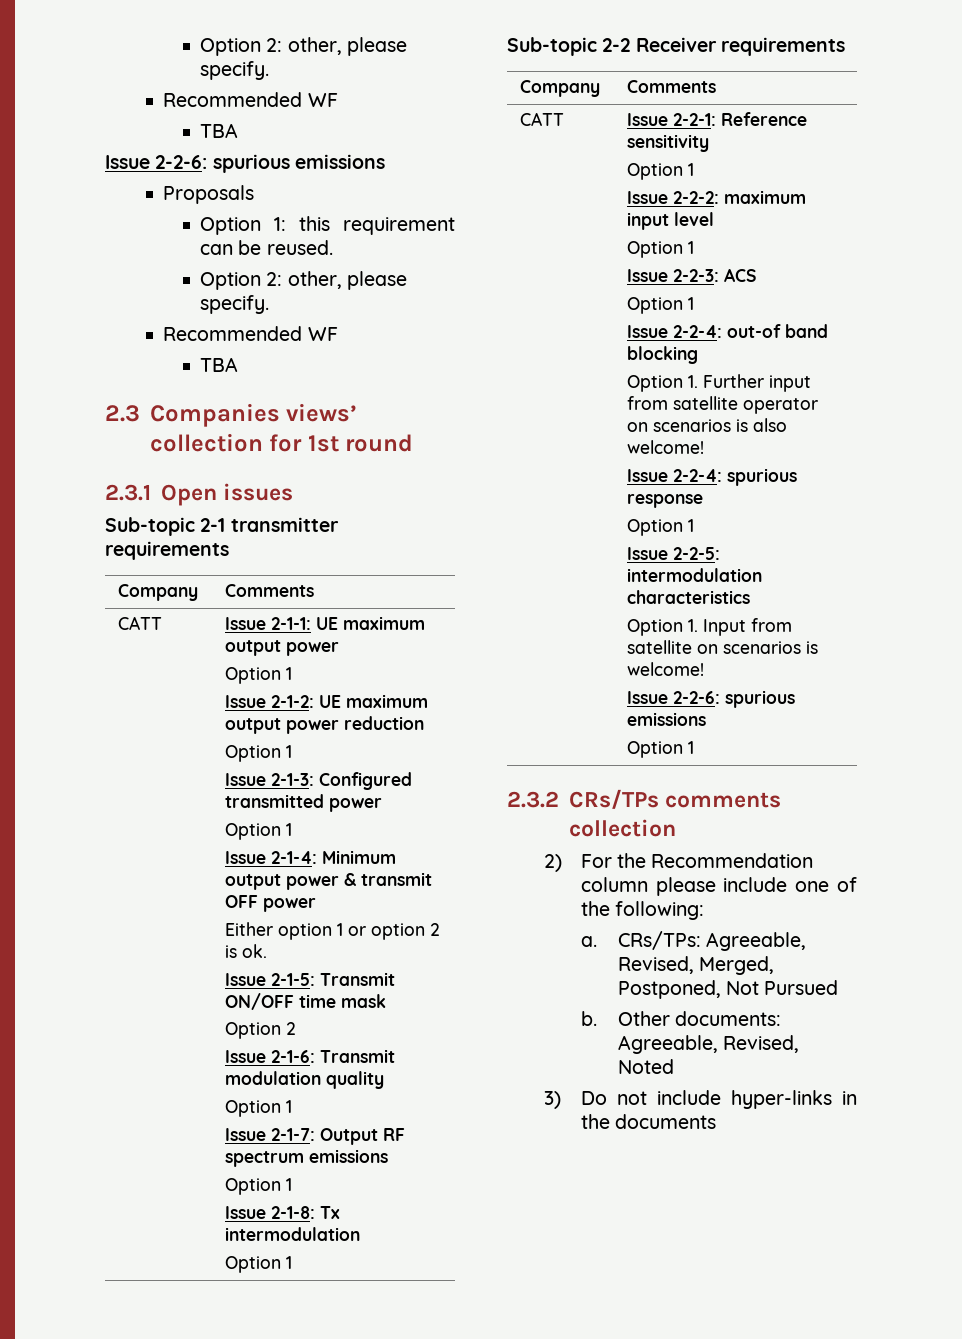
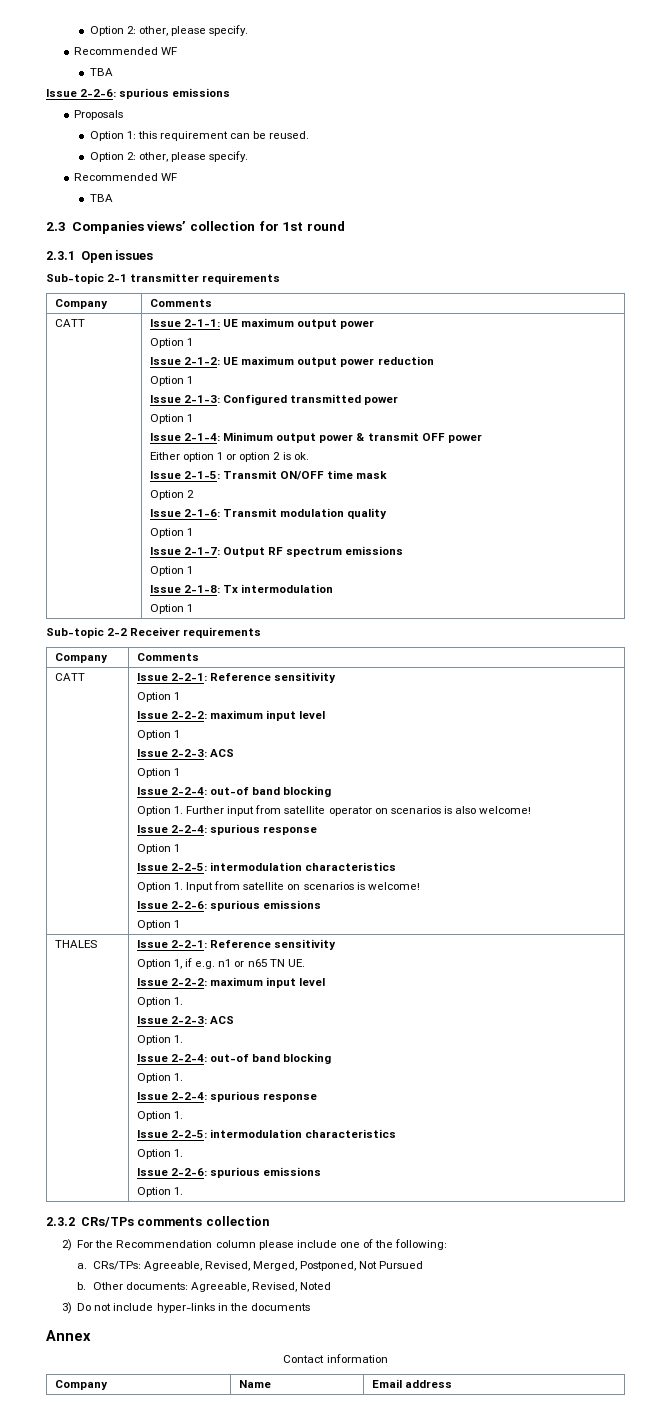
(695, 747) none -> [54,940,97,948] [136,939,337,950] [136,958,305,969] [136,977,326,988] [136,997,184,1007] [136,1016,235,1024] [136,1035,184,1045] [136,1053,332,1064] [136,1073,184,1083] [136,1091,318,1102] [136,1111,184,1121] [136,1129,397,1138] [136,1149,184,1159] [136,1167,322,1178] [136,1187,184,1197] // THALES | Issue 2-2-1: Reference sensitivity // Option 1, if e.g. n1 or n65 TN UE. // Issue 2-2-2: maximum input level // Option 1. // Issue 2-2-3: ACS // Option 1. // Issue 2-2-4: out-of band blocking // Option 1. // Issue 2-2-4: spurious response // Option 1. // Issue 2-2-5: intermodulation characteristics // Option 1. // Issue 2-2-6: spurious emissions // Option 1.
(716, 1121) none -> [46,1330,91,1341] [283,1354,388,1363] [54,1380,108,1390] [238,1380,271,1388] [371,1379,453,1388] // Annex // Contact information // Company | Name | Email address

